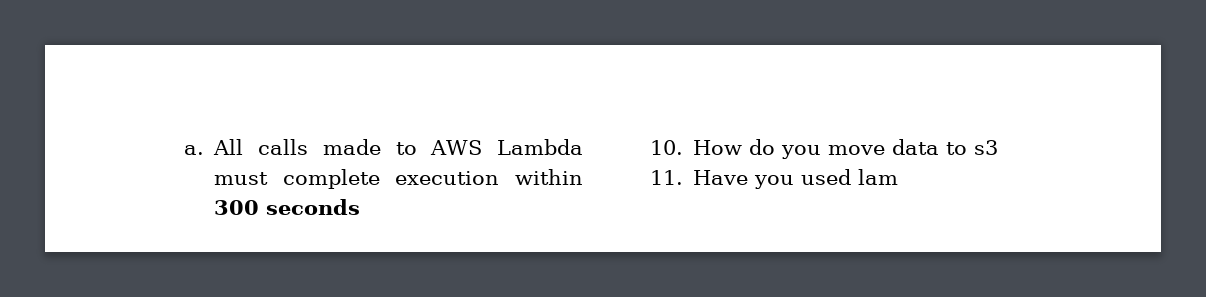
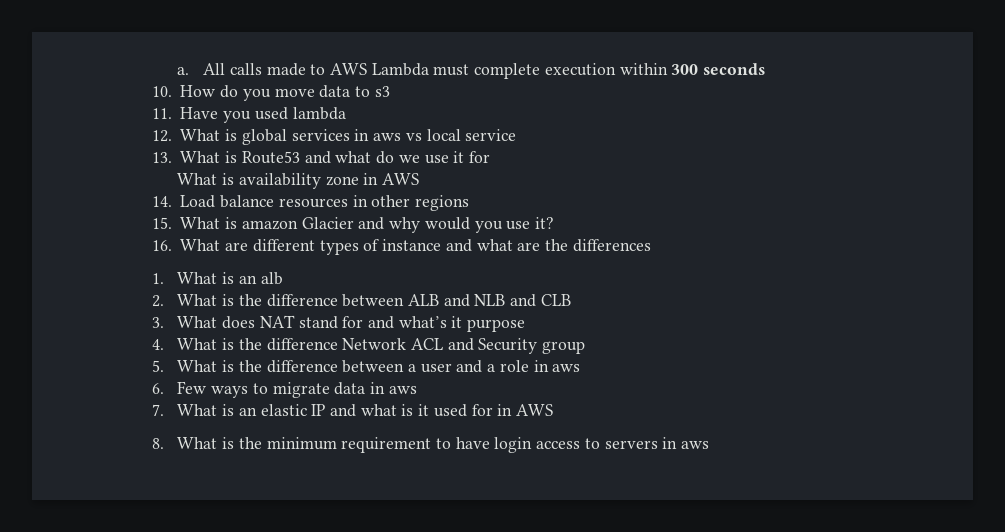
[858,169,899,185] lam -> [292,107,346,120] [151,129,517,145] [151,151,490,164] [177,173,420,189] [151,195,470,211] [151,217,554,233] [151,239,651,255] [151,272,283,285] [151,294,571,307] [151,315,526,332] [151,338,586,354] [151,360,581,373] [151,381,417,398] [151,404,554,417] [151,437,710,453] lambda // 12. What is global services in aws vs local service // 13. What is Route53 and what do we use it for // What is availability zone in AWS // 14. Load balance resources in other regions // 15. What is amazon Glacier and why would you use it? // 16. What are different types of instance and what are the differences // 1. What is an alb // 2. What is the difference between ALB and NLB and CLB // 3. What does NAT stand for and what’s it purpose // 4. What is the difference Network ACL and Security group // 5. What is the difference between a user and a role in aws // 6. Few ways to migrate data in aws // 7. What is an elastic IP and what is it used for in AWS // 8. What is the minimum requirement to have login access to servers in aws

